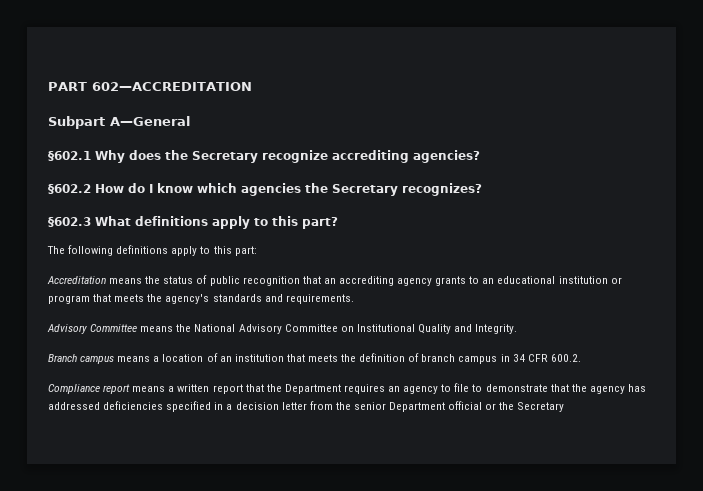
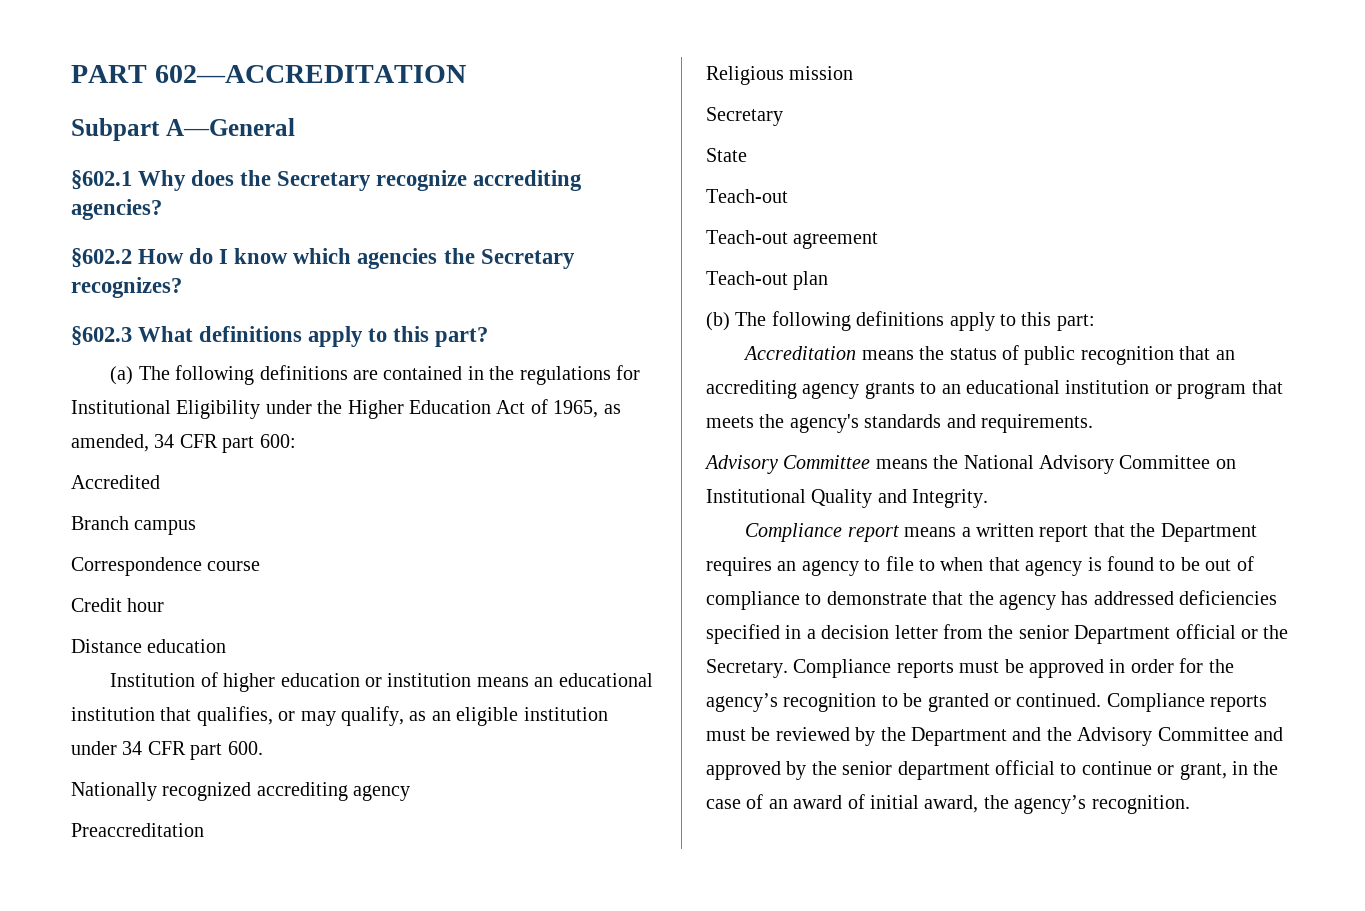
(338, 223) none -> [110,365,640,385] [71,399,621,419] [71,434,296,453] [71,475,160,489] [71,516,197,535] [71,557,261,576] [71,598,165,612] [71,639,227,653] [110,672,653,692] [71,706,608,726] [71,741,263,760] [71,782,411,801] [71,823,204,837] [706,66,854,85] [706,107,783,126] [706,148,747,162] [706,189,788,203] [706,230,879,249] [706,271,829,290] [706,312,730,331] (a) The following definitions are contained in the regulations for Institutional Eligibility under the Higher Education Act of 1965, as amended, 34 CFR part 600: // Accredited // Branch campus // Correspondence course // Credit hour // Distance education // Institution of higher education or institution means an educational institution that qualifies, or may qualify, as an eligible institution under 34 CFR part 600. // Nationally recognized accrediting agency // Preaccreditation // Religious mission // Secretary // State // Teach-out // Teach-out agreement // Teach-out plan // (b)
[48,353,581,364] // Branch campus means a location of an institution that meets the definition of branch campus in 34 CFR 600.2. -> (989, 498) none
(483, 388) none -> [940,556,1254,576] [706,591,822,610] when that agency is found to be out of compliance to
[517,402,565,412] Secretary -> [706,658,1234,678] [706,693,1268,712] [706,727,1283,746] [706,760,1279,780] [706,794,1190,814] Secretary. Compliance reports must be approved in order for the agency’s recognition to be granted or continued. Compliance reports must be reviewed by the Department and the Advisory Committee and approved by the senior department official to continue or grant, in the case of an award of initial award, the agency’s recognition.

